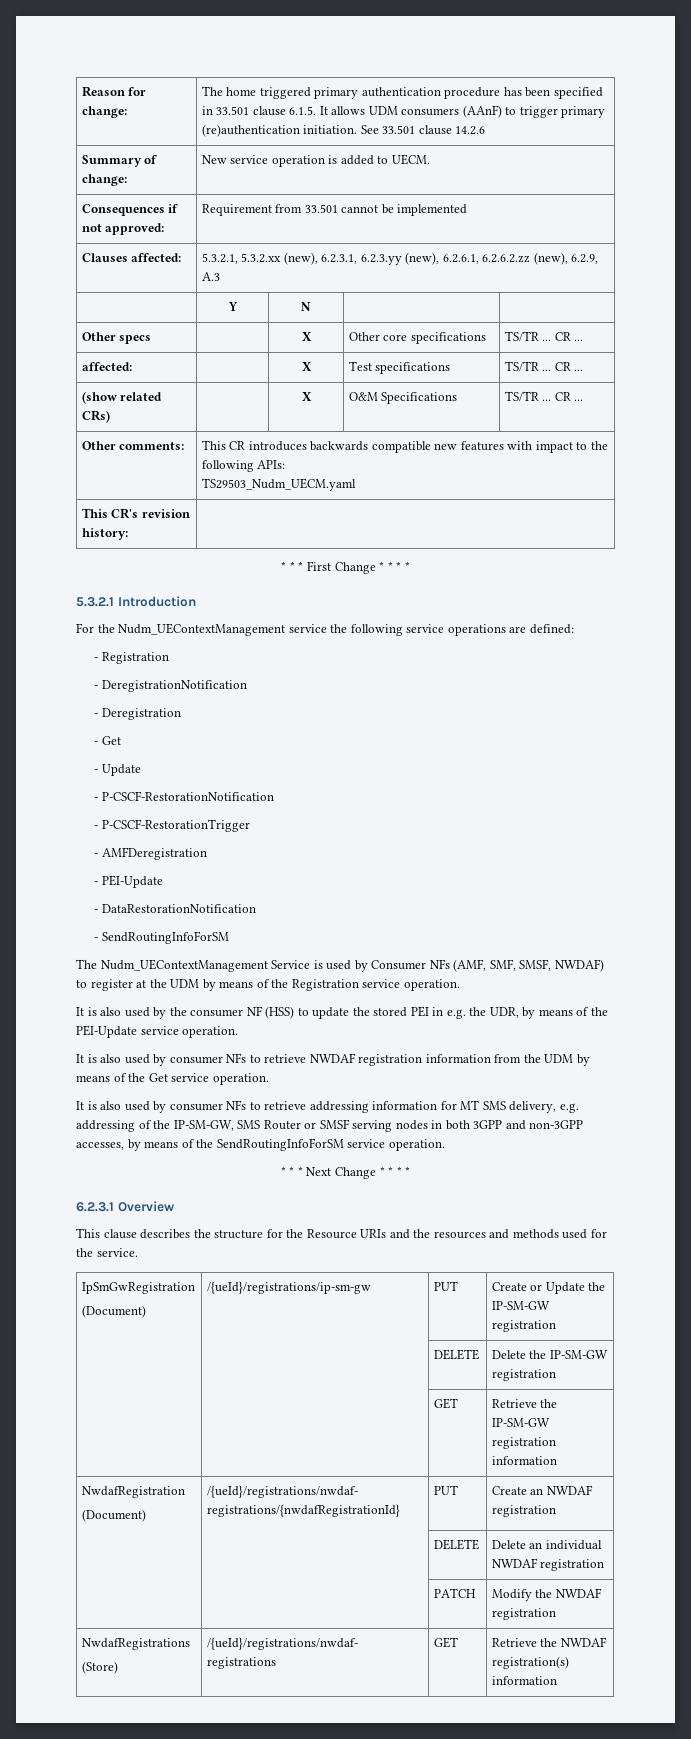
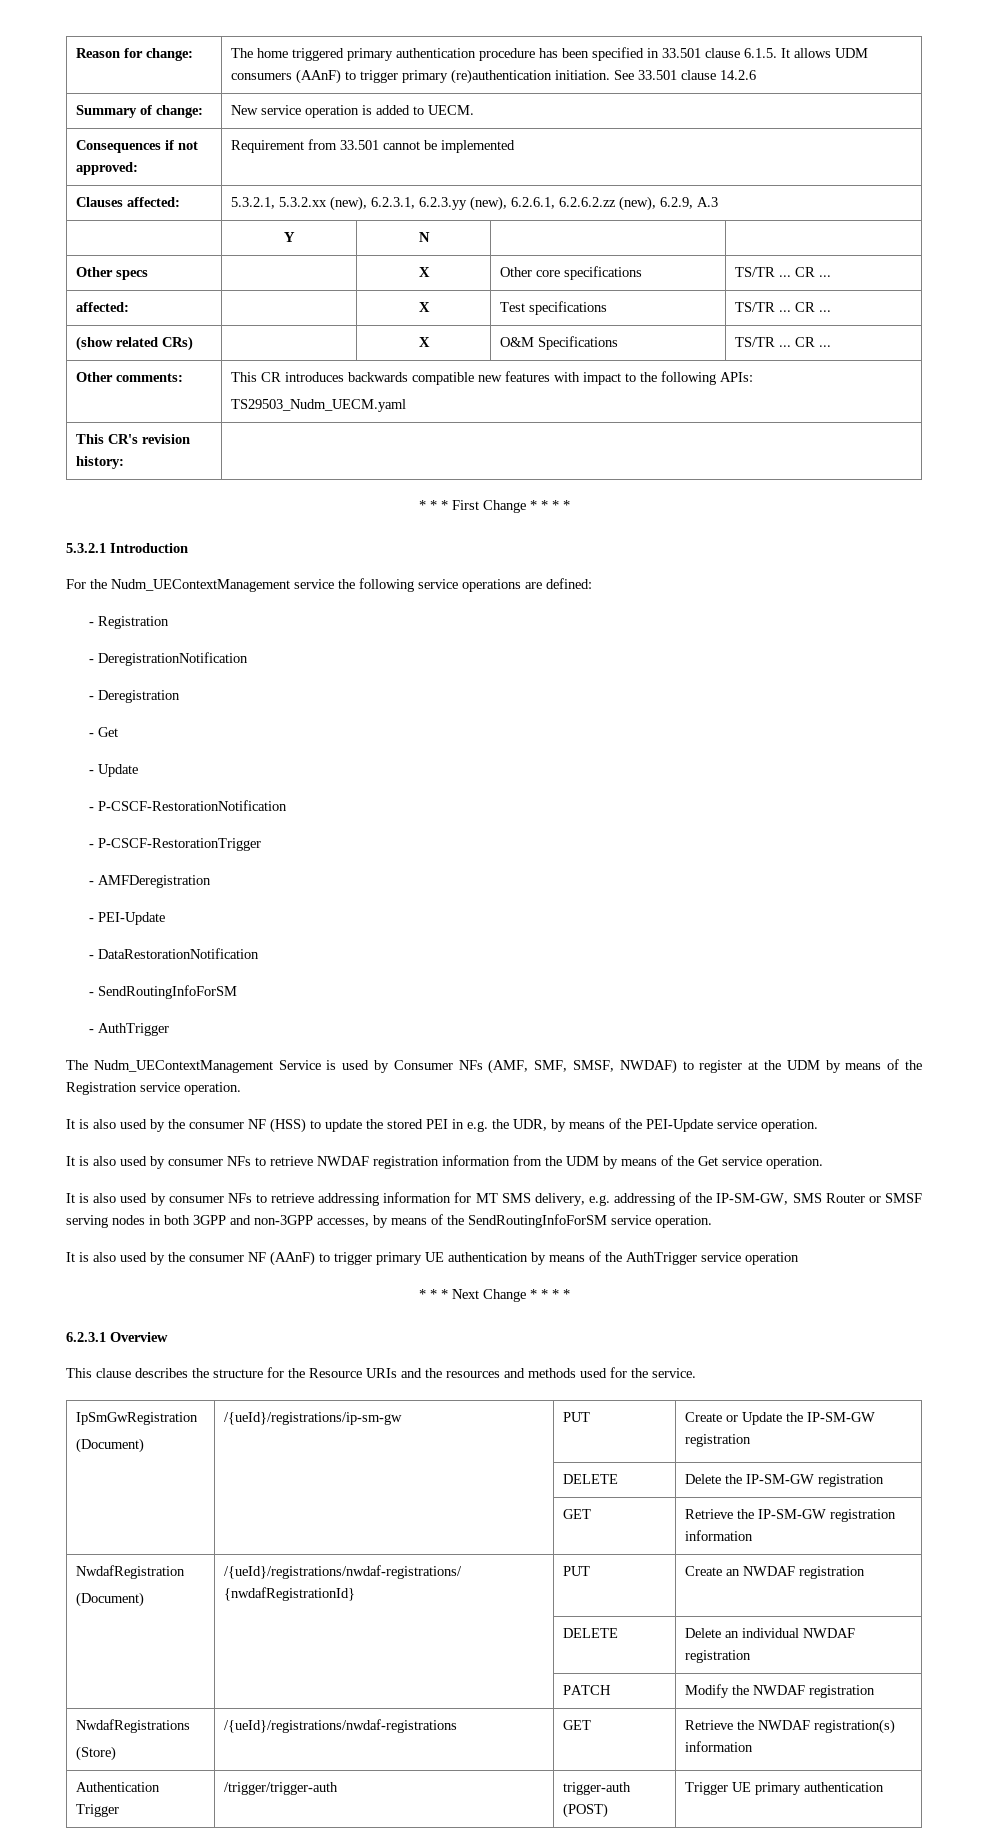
(229, 937) none -> [88,1023,169,1036] // - AuthTrigger
(445, 1145) none -> [66,1251,799,1266] // It is also used by the consumer NF (AAnF) to trigger primary UE authentication by means of the AuthTrigger service operation
(557, 1680) none -> [75,1782,160,1792] [75,1804,119,1817] [223,1782,338,1795] [562,1782,631,1795] [562,1803,608,1818] [684,1782,884,1795] // Authentication Trigger | /trigger/trigger-auth | trigger-auth (POST) | Trigger UE primary authentication

